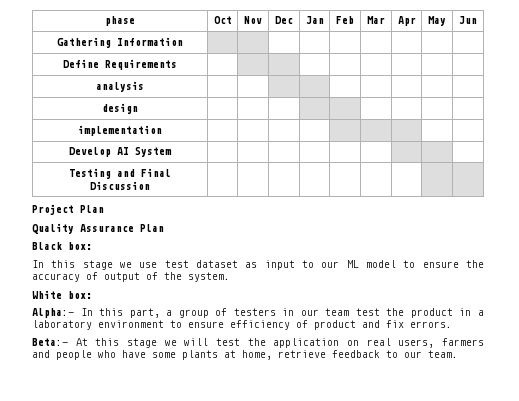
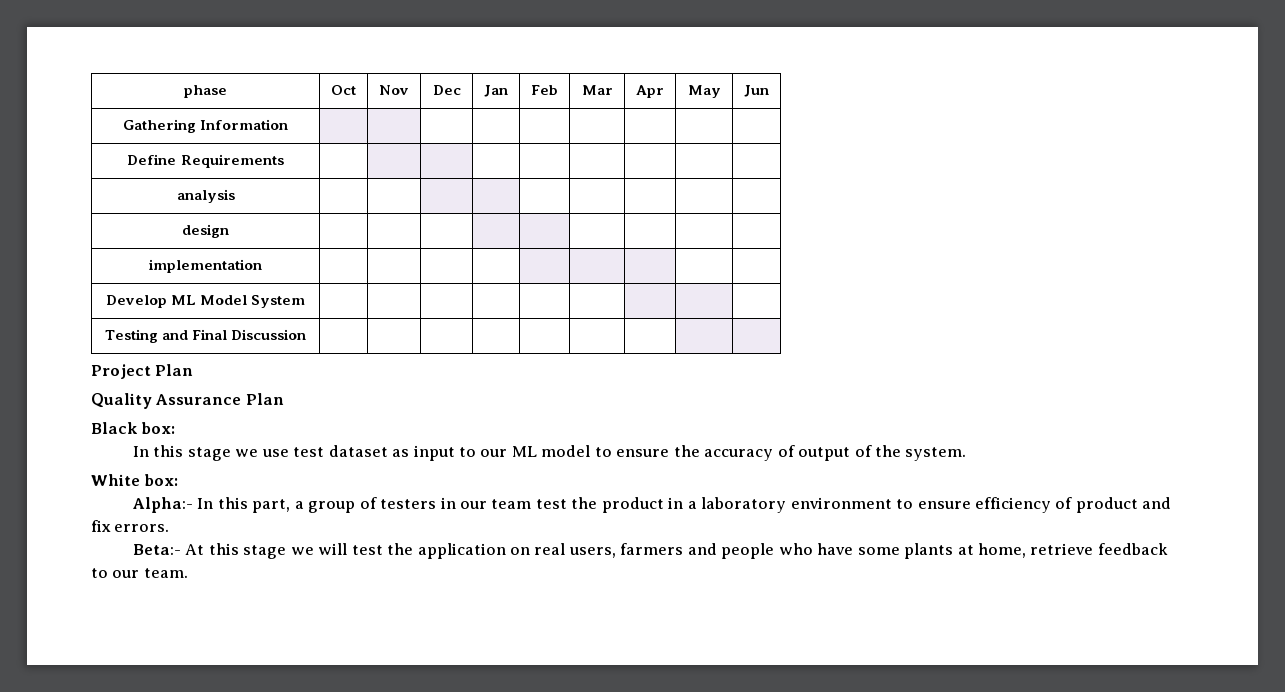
[117,147,129,155] AI -> [170,295,248,305] ML Model

